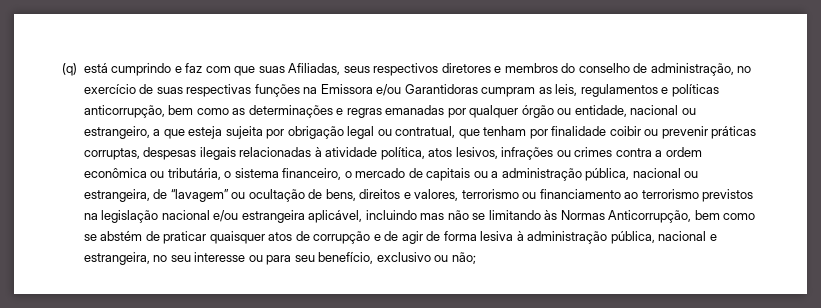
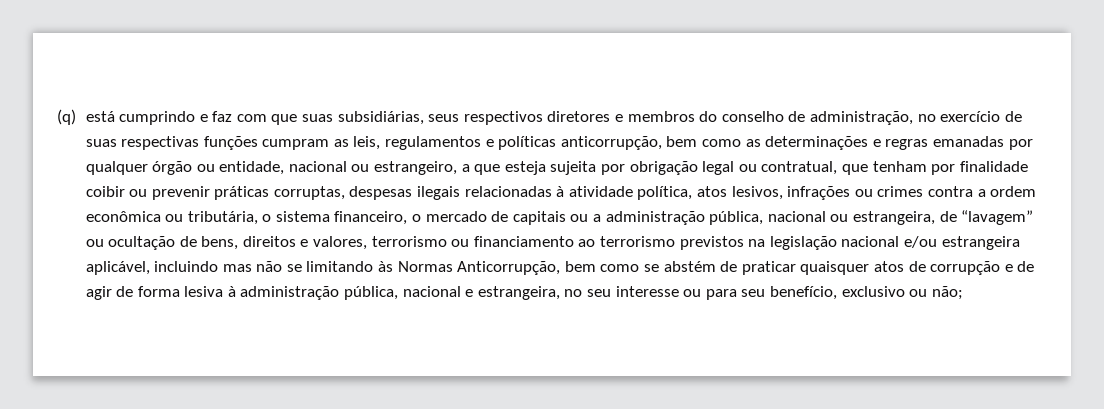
[288,63,341,75] Afiliadas, -> [337,111,424,125] subsidiárias,
[303,84,478,96] na Emissora e/ou Garantidoras -> (258, 143) none

